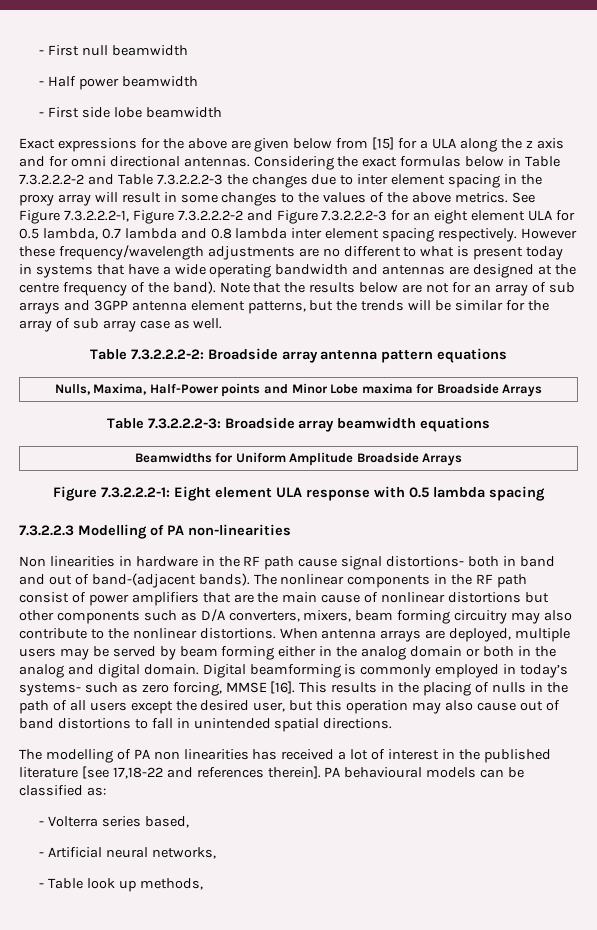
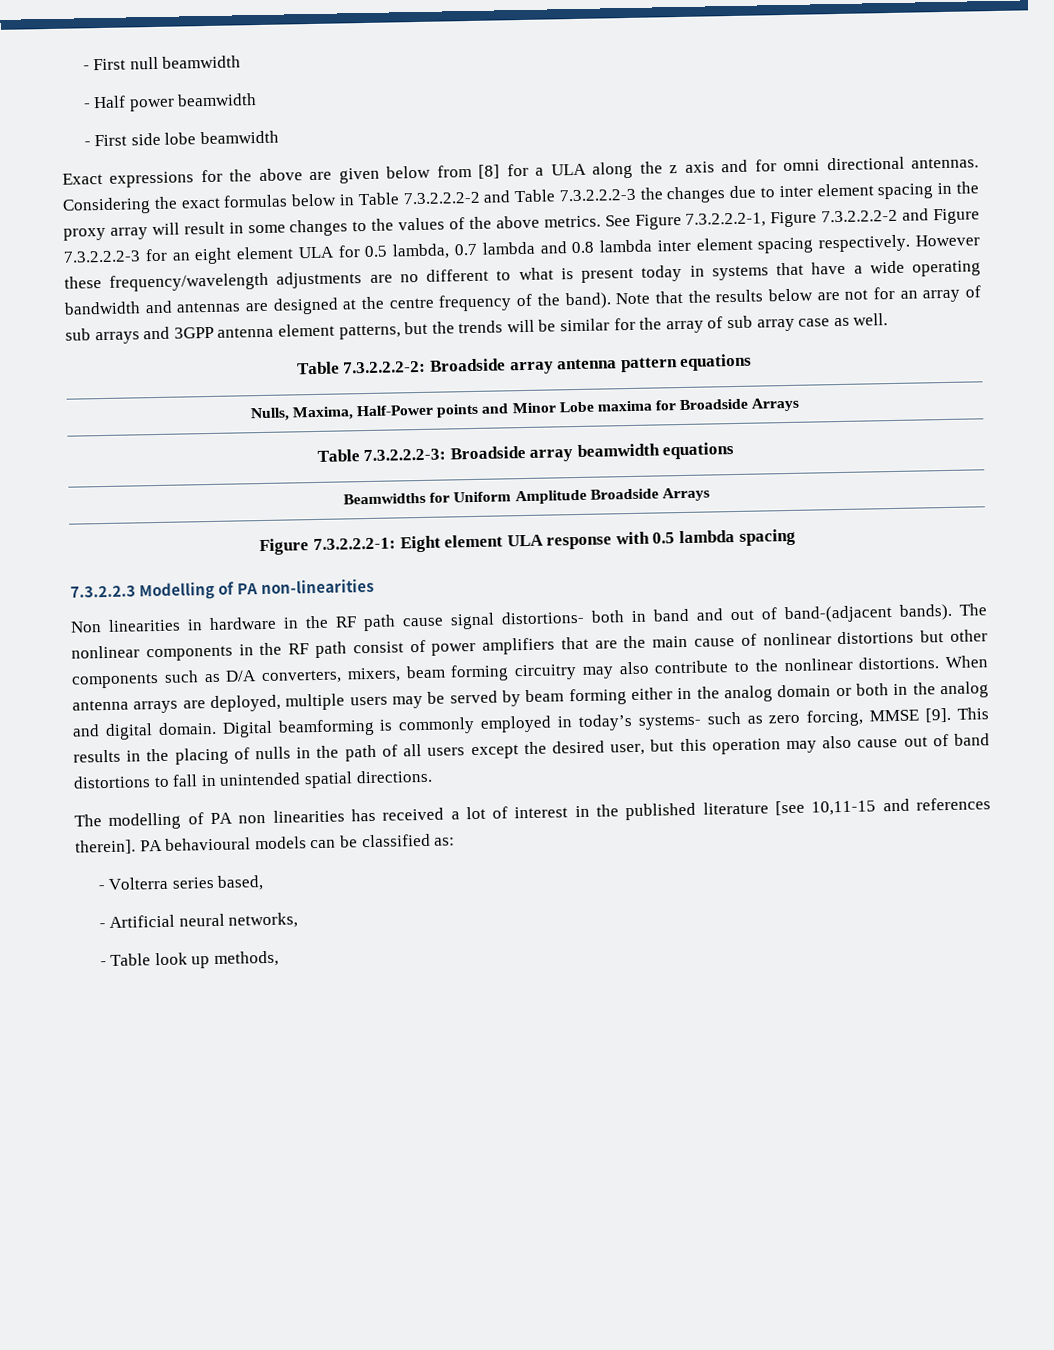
[372,137,395,150] [15] -> [478,164,501,179] [8]
[270,681,296,694] [16]. -> [925,707,952,723] [9].
[112,767,163,779] 17,18-22 -> [811,800,877,816] 10,11-15

